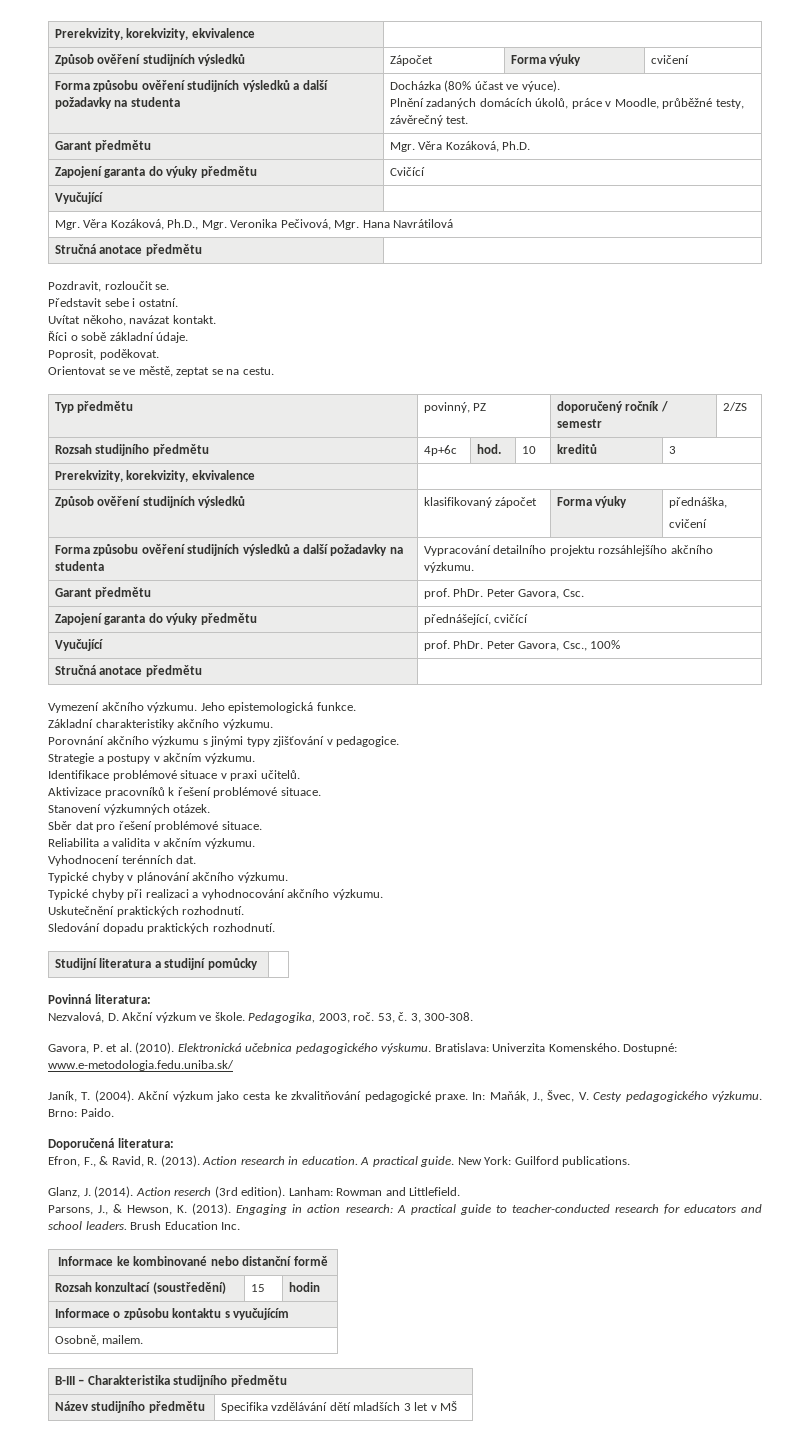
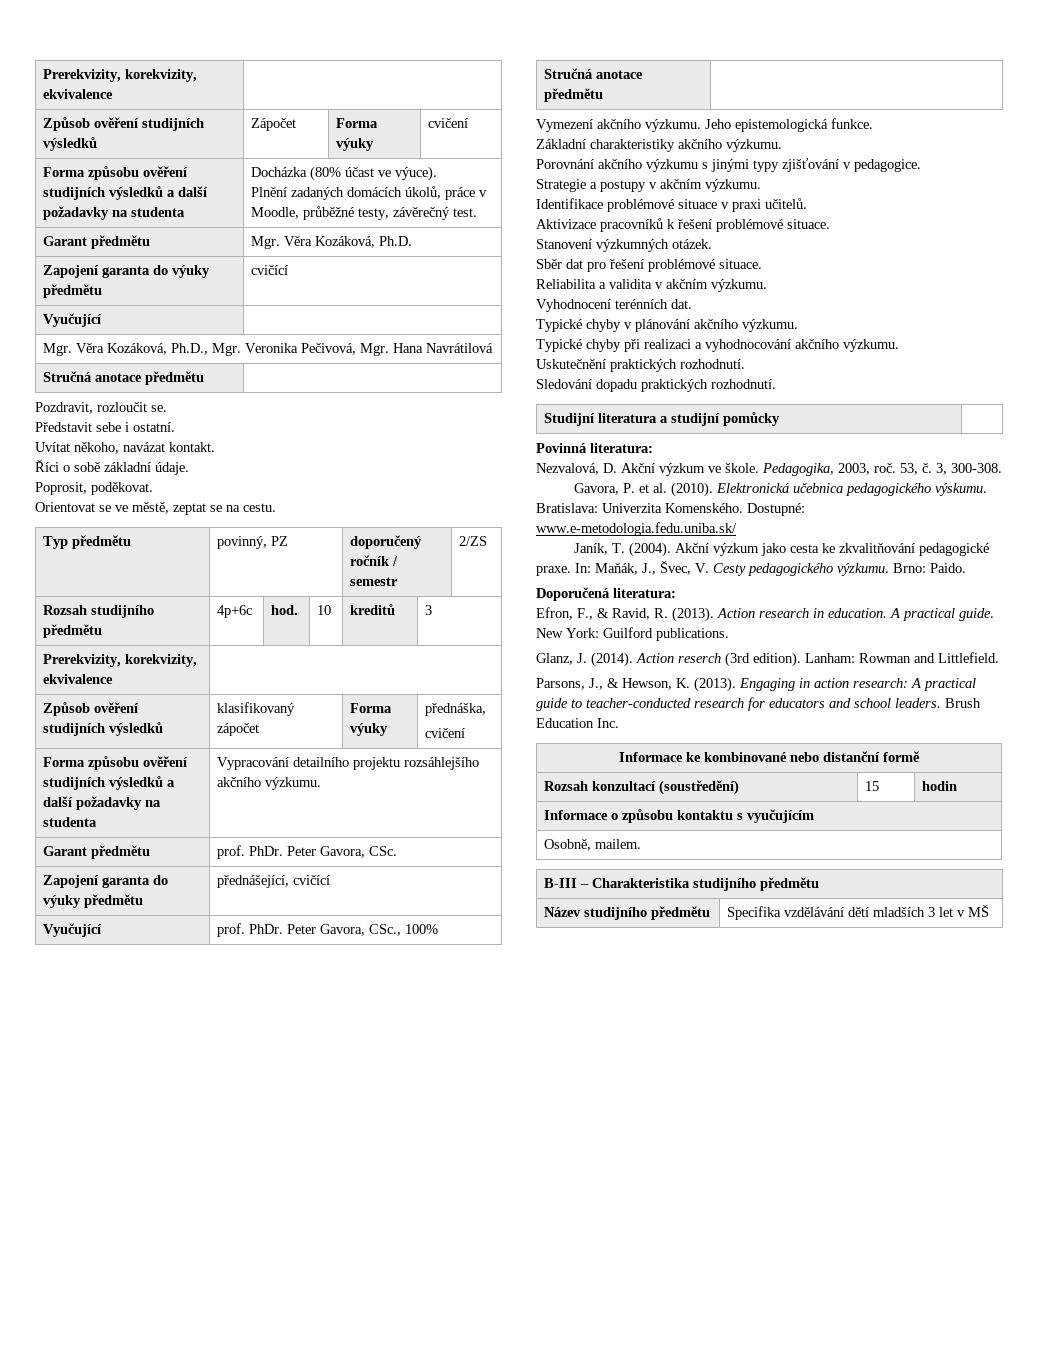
[389,167,425,176] Cvičící -> [251,265,289,275] cvičící
[562,589,584,597] Csc. -> [369,846,398,856] CSc.
[562,641,587,651] Csc., -> [369,924,402,936] CSc.,

